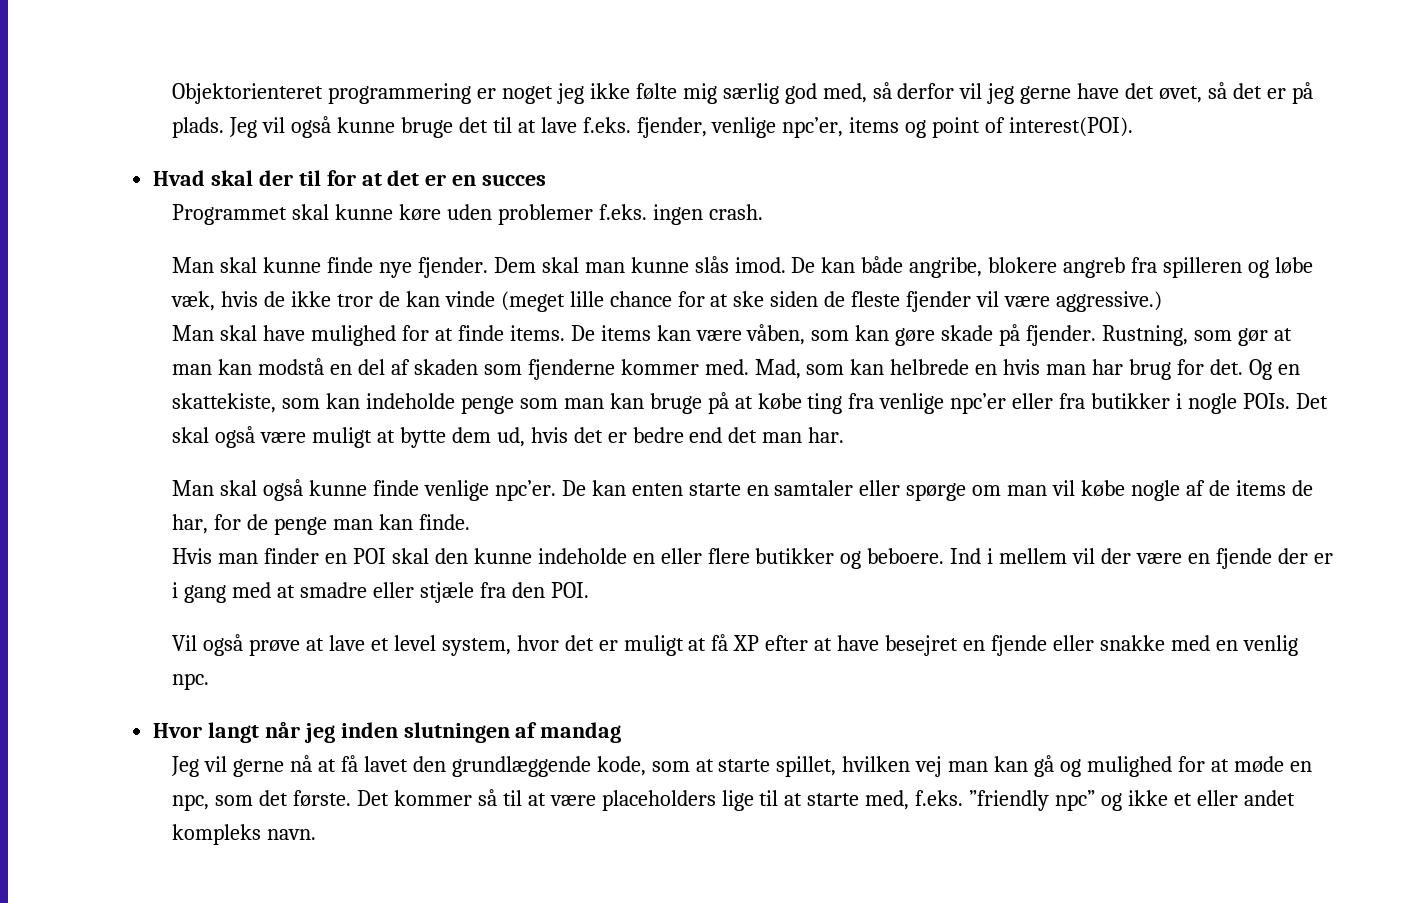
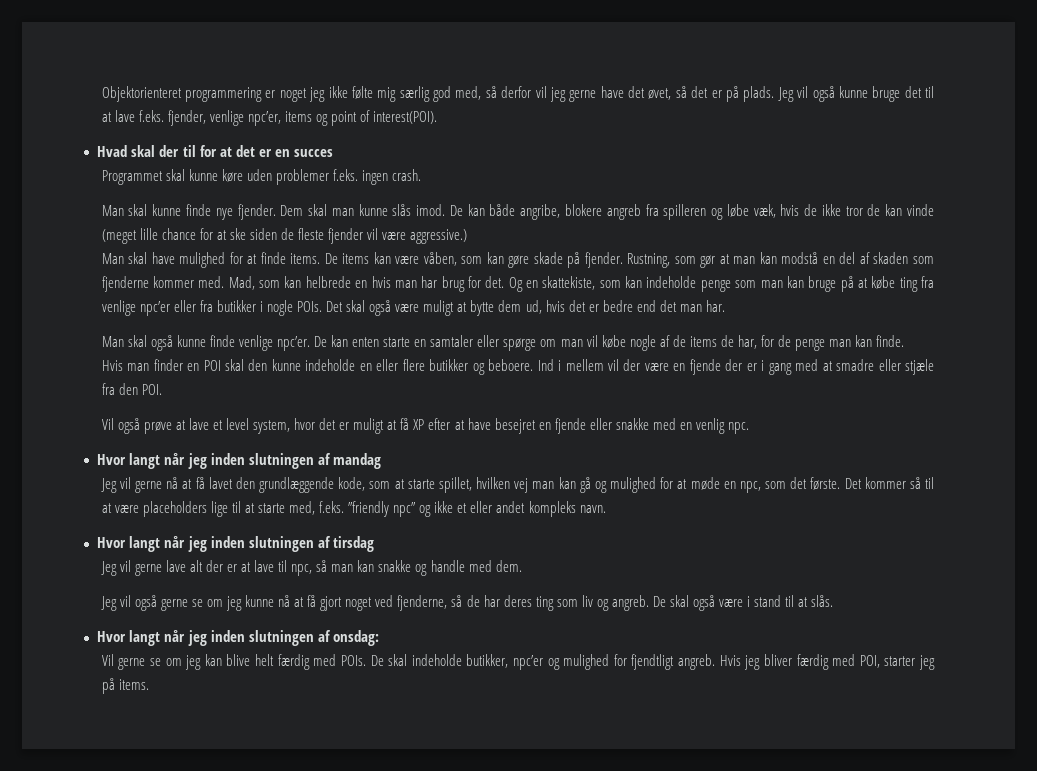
(317, 834) none -> [97,536,374,552] [100,560,522,576] [100,595,834,611] [97,630,379,646] [101,654,935,670] [101,678,149,694] // Hvor langt når jeg inden slutningen af tirsdag // Jeg vil gerne lave alt der er at lave til npc, så man kan snakke og handle med dem. // Jeg vil også gerne se om jeg kunne nå at få gjort noget ved fjenderne, så de har deres ting som liv og angreb. De skal også være i stand til at slås. // Hvor langt når jeg inden slutningen af onsdag: // Vil gerne se om jeg kan blive helt færdig med POIs. De skal indeholde butikker, npc’er og mulighed for fjendtligt angreb. Hvis jeg bliver færdig med POI, starter jeg på items.

